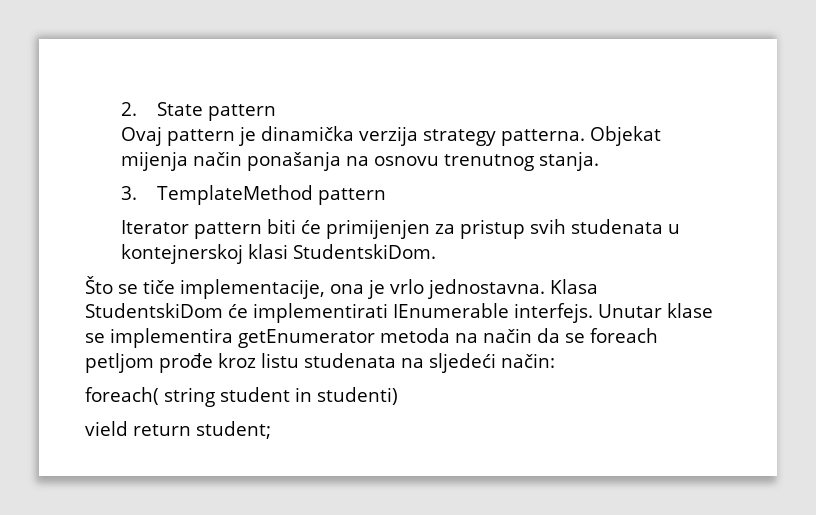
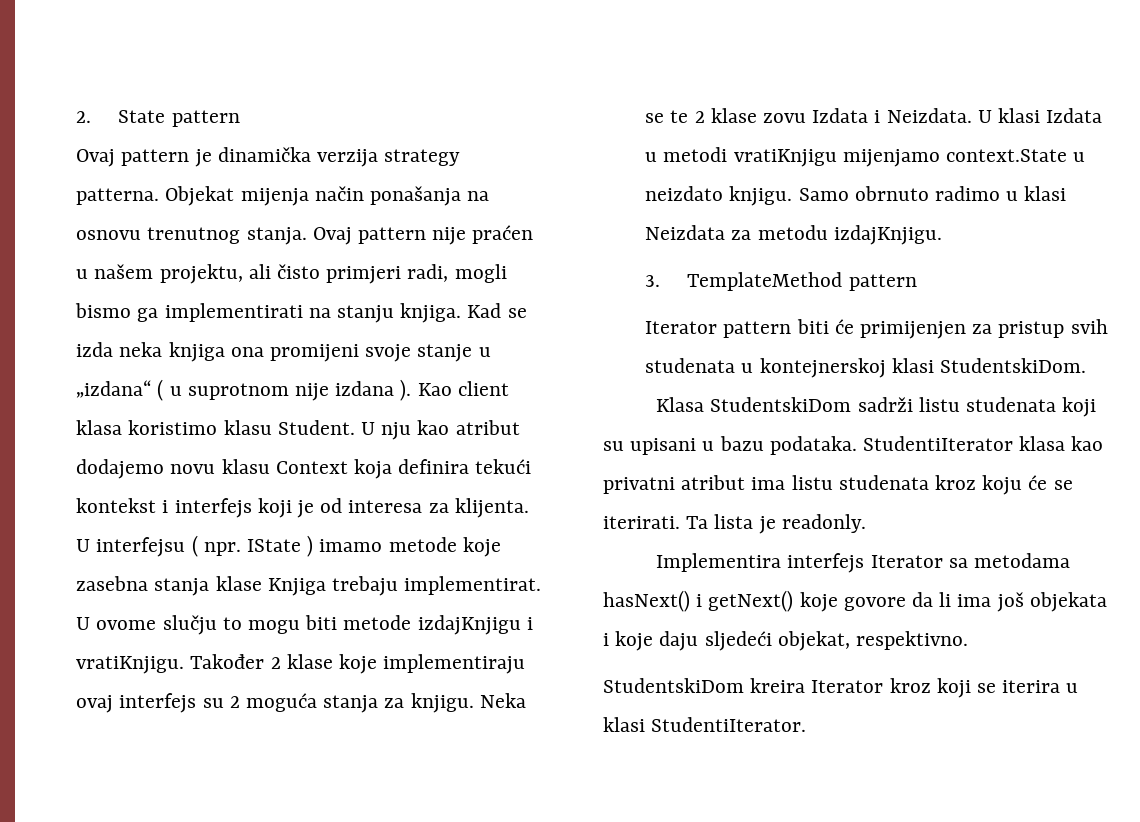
(600, 161) none -> [312,225,534,245] [76,264,507,284] [75,303,527,323] [76,342,491,362] [76,379,509,401] [76,420,520,440] [76,459,532,479] [76,498,529,518] [76,535,501,557] [76,576,542,596] [76,615,533,635] [76,654,526,674] [76,693,526,713] [645,108,1103,123] [645,147,1086,167] [645,186,1067,206] [645,225,942,245] Ovaj pattern nije praćen u našem projektu, ali čisto primjeri radi, mogli bismo ga implementirati na stanju knjiga. Kad se izda neka knjiga ona promijeni svoje stanje u „izdana“ ( u suprotnom nije izdana ). Kao client klasa koristimo klasu Student. U nju kao atribut dodajemo novu klasu Context koja definira tekući kontekst i interfejs koji je od interesa za klijenta. U interfejsu ( npr. IState ) imamo metode koje zasebna stanja klase Knjiga trebaju implementirat. U ovome slučju to mogu biti metode izdajKnjigu i vratiKnjigu. Također 2 klase koje implementiraju ovaj interfejs su 2 moguća stanja za knjigu. Neka se te 2 klase zovu Izdata i Neizdata. U klasi Izdata u metodi vratiKnjigu mijenjamo context.State u neizdato knjigu. Samo obrnuto radimo u klasi Neizdata za metodu izdajKnjigu.
[85,276,598,299] [85,303,713,323] [85,328,658,348] [85,353,555,373] [85,387,398,407] [85,421,271,439] Što se tiče implementacije, ona je vrlo jednostavna. Klasa StudentskiDom će implementirati IEnumerable interfejs. Unutar klase se implementira getEnumerator metoda na način da se foreach petljom prođe kroz listu studenata na sljedeći način: // foreach( string student in studenti) // vield return student; -> [656,397,1097,417] [603,436,1104,455] [603,475,1073,495] [603,514,866,534] [656,553,1070,573] [603,590,1107,612] [603,631,969,651] [603,678,1079,698] [603,717,807,732] Klasa StudentskiDom sadrži listu studenata koji su upisani u bazu podataka. StudentiIterator klasa kao privatni atribut ima listu studenata kroz koju će se iterirati. Ta lista je readonly. // Implementira interfejs Iterator sa metodama hasNext() i getNext() koje govore da li ima još objekata i koje daju sljedeći objekat, respektivno. // StudentskiDom kreira Iterator kroz koji se iterira u klasi StudentiIterator.

